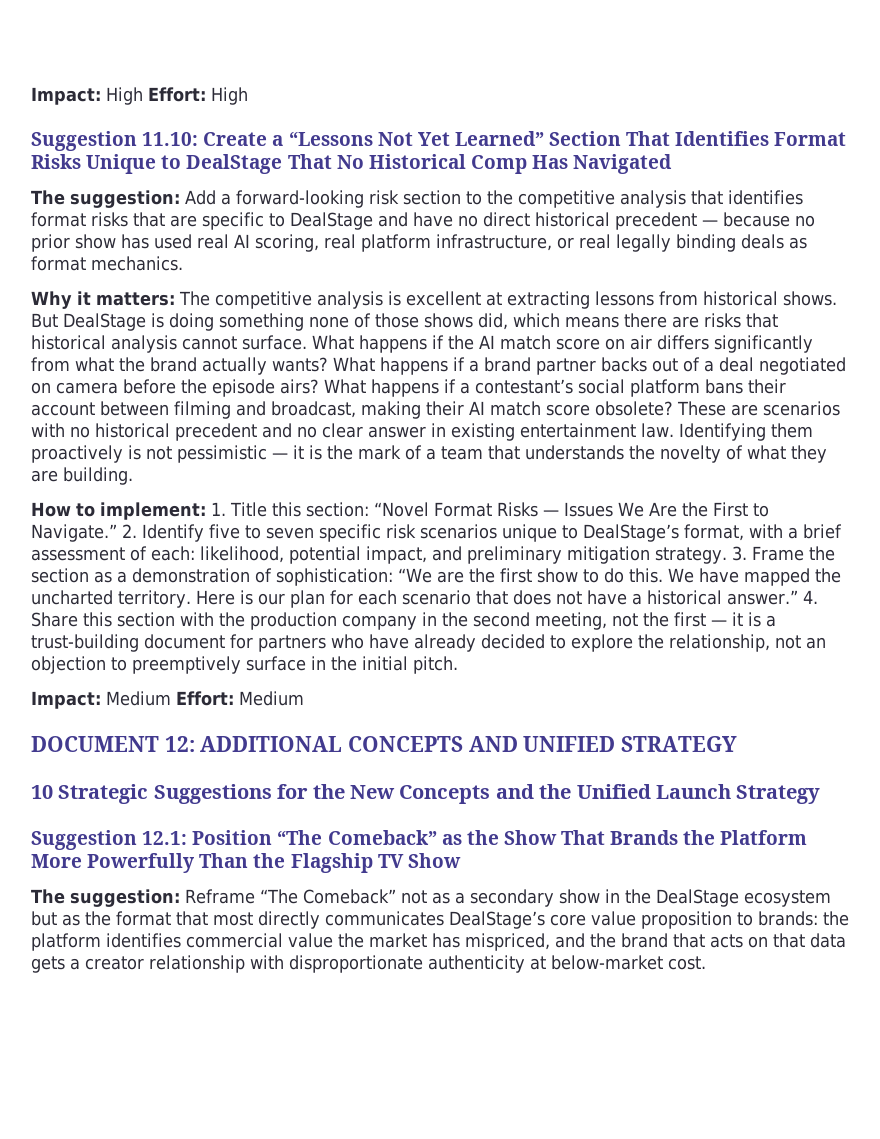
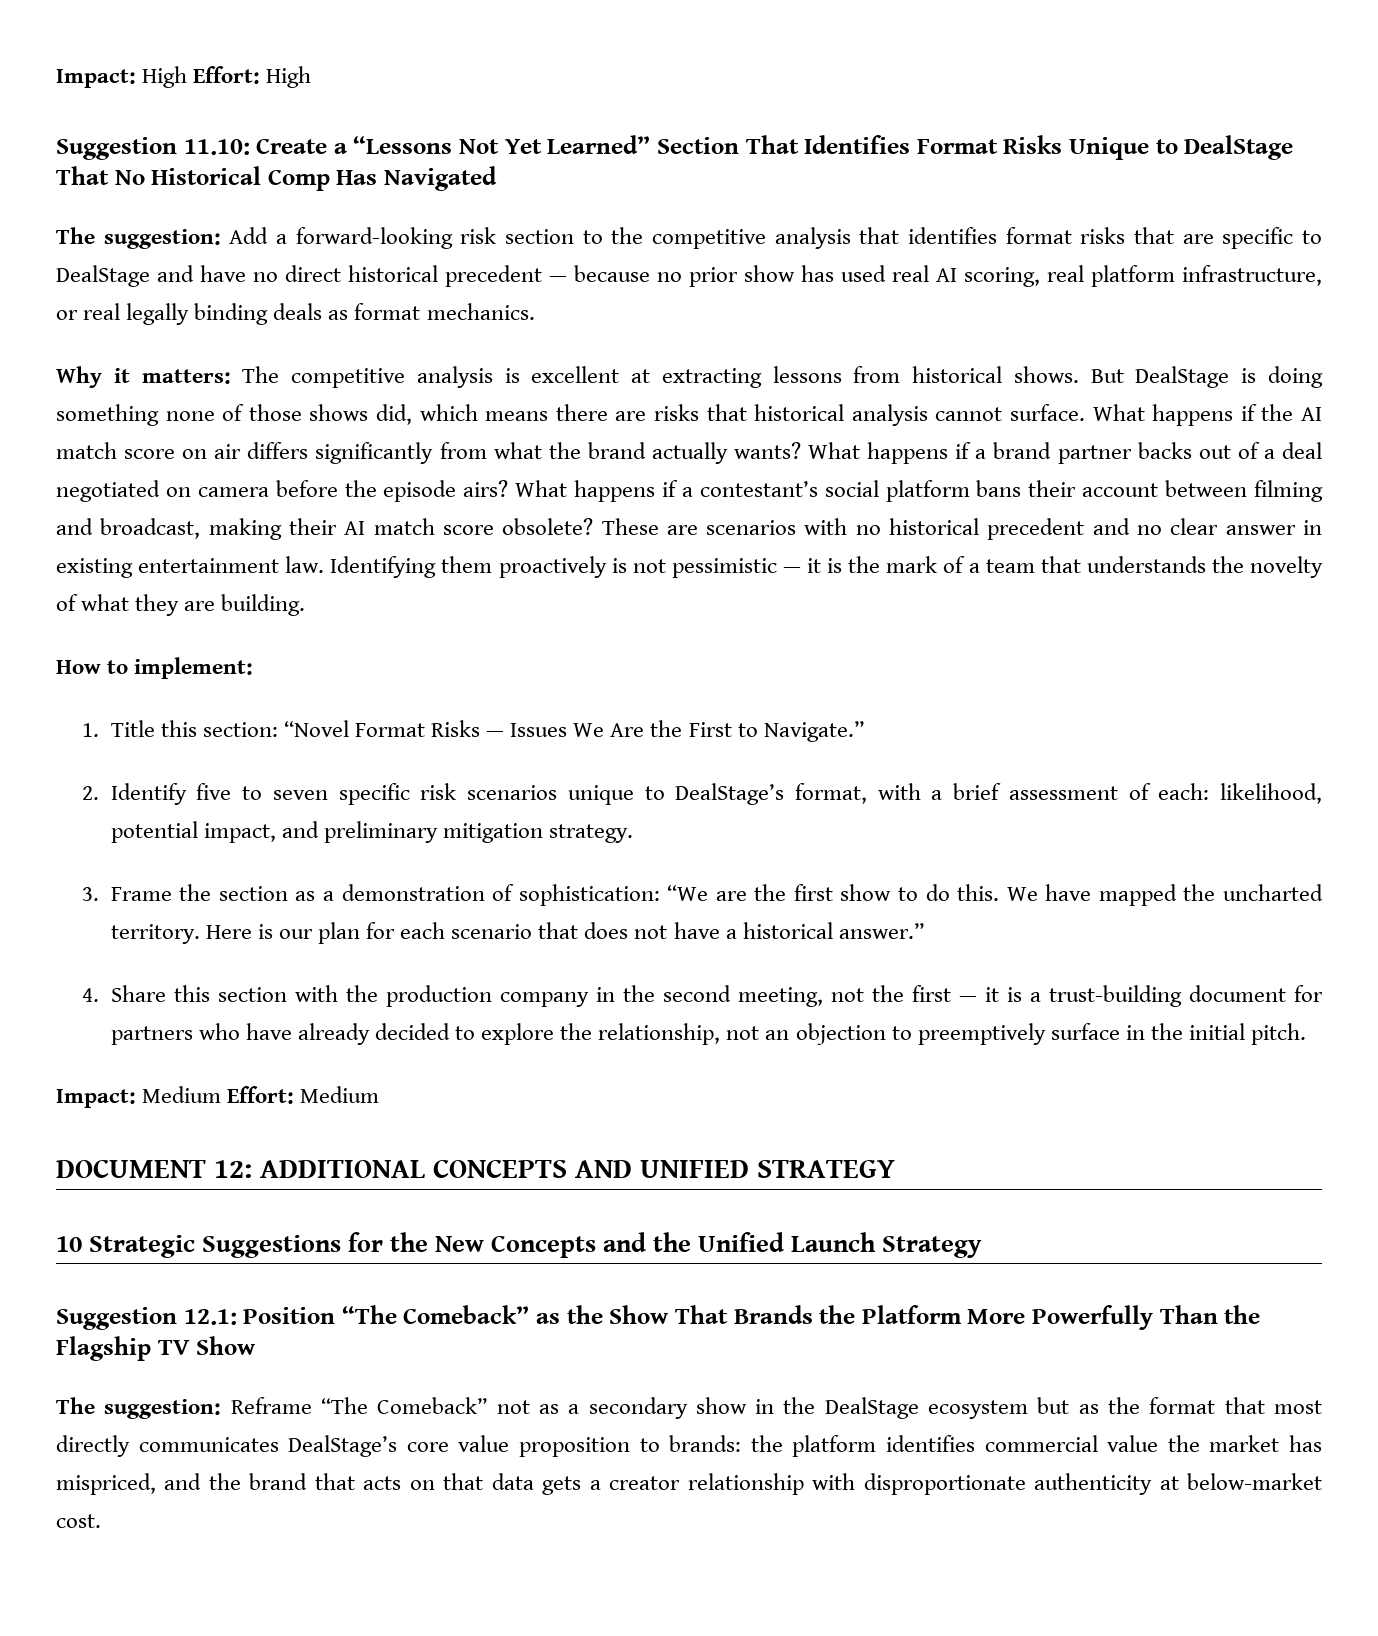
(206, 511) none -> (254, 668) //
(117, 533) none -> (864, 731) //
(727, 555) none -> (634, 833) //
(798, 597) none -> (924, 931) //

